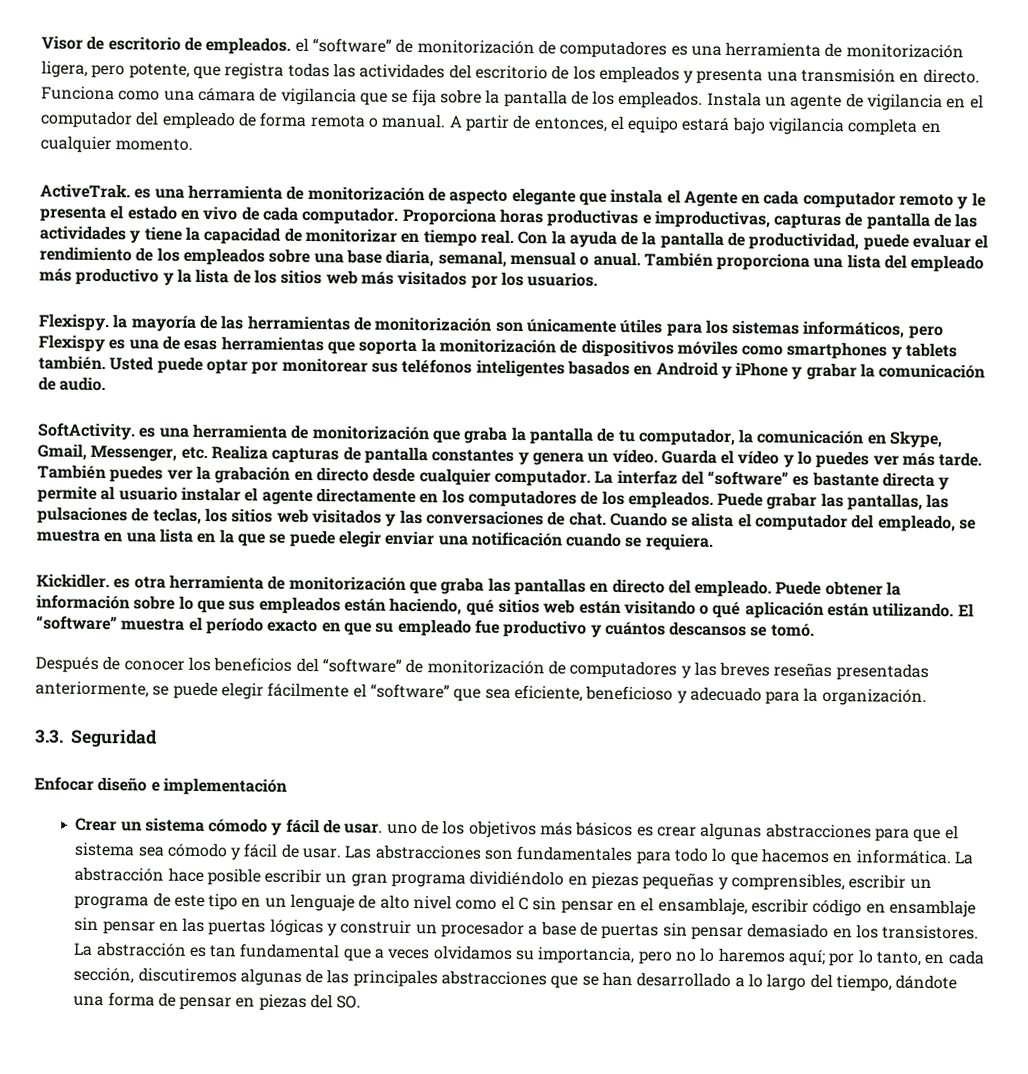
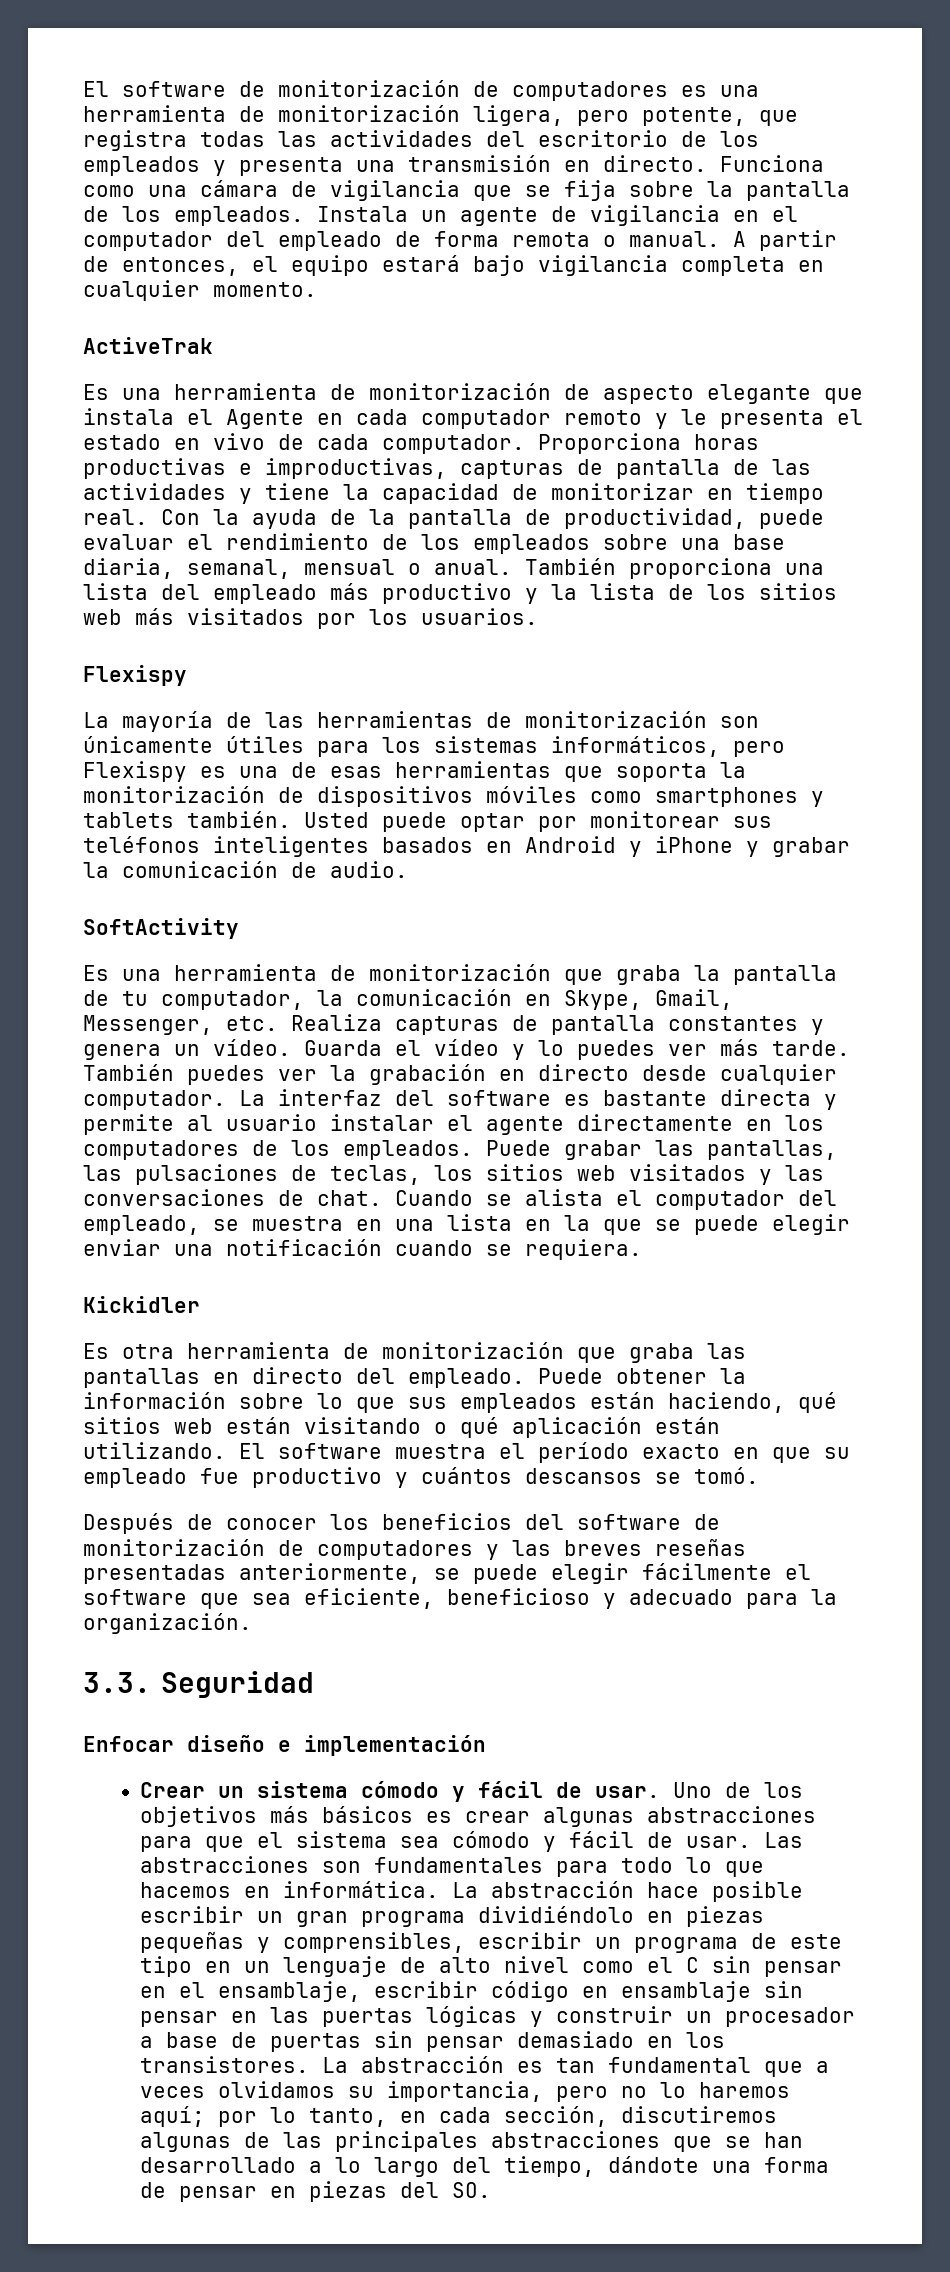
[41,35,392,55] Visor de escritorio de empleados. el “software” -> [83,81,226,97] El software
[40,183,152,199] ActiveTrak. es -> [83,337,213,354] [83,384,109,400] ActiveTrak // Es
[38,313,129,332] Flexispy. la -> [83,665,187,686] [83,712,109,728] Flexispy // La
[37,422,157,441] SoftActivity. es -> [83,918,239,939] [83,965,109,981] SoftActivity // Es
[707,470,790,486] “software” -> [447,1090,551,1106] software
[36,573,131,589] Kickidler. es -> [83,1296,200,1313] [83,1343,109,1359] Kickidler // Es
[36,615,118,631] “software” -> [278,1443,382,1459] software
[321,658,402,673] “software” -> [577,1514,681,1530] software
[369,683,450,699] “software” -> [83,1589,187,1605] software
[386,823,418,835] uno -> [673,1782,713,1798] Uno

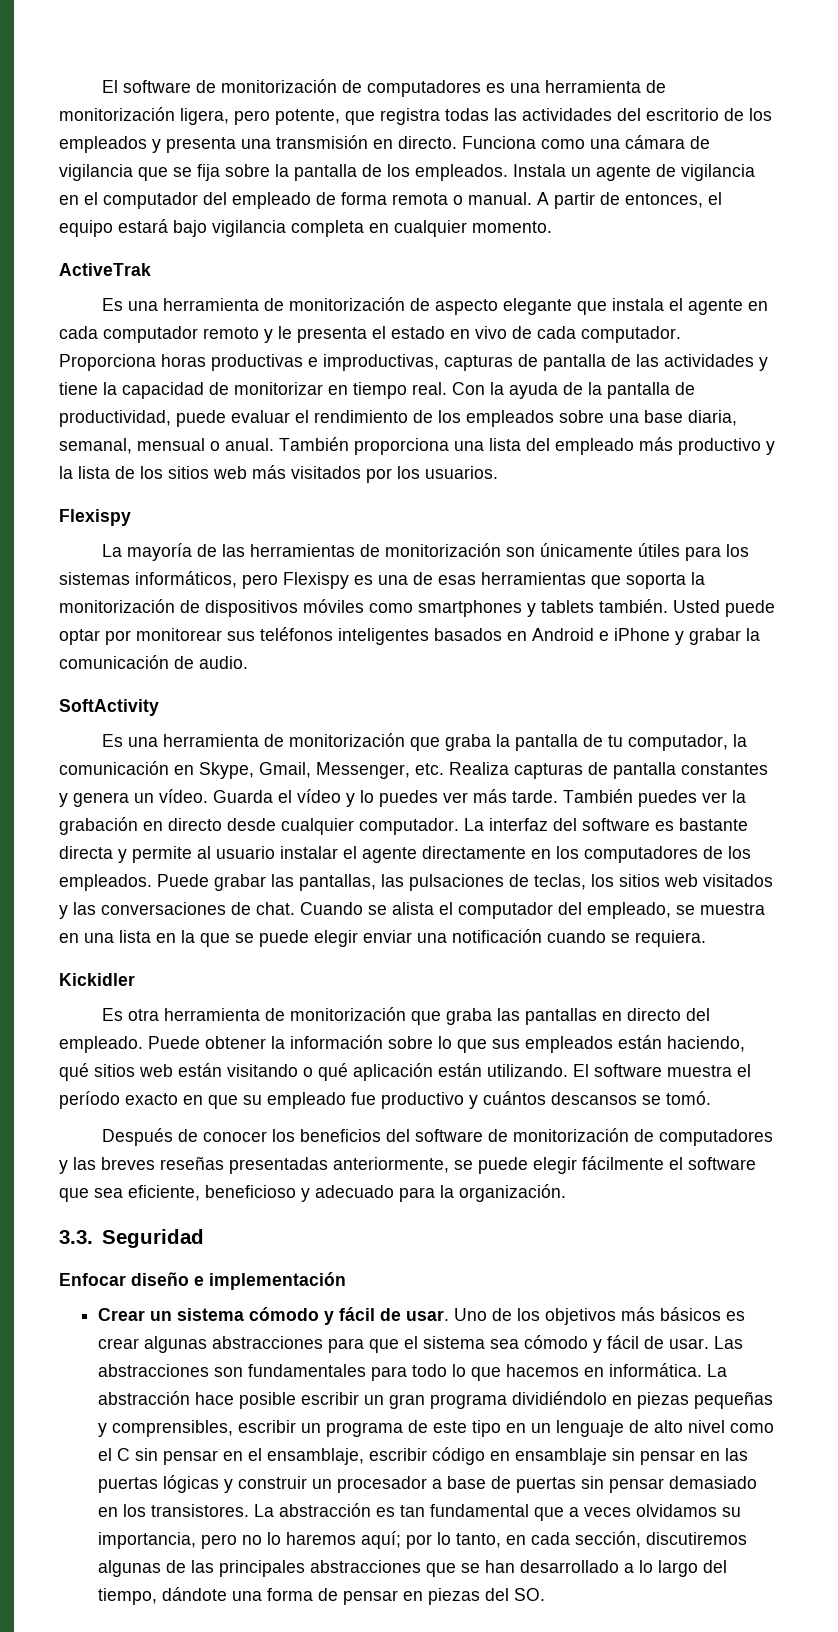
[226,409,304,429] Agente -> [688,299,744,315] agente
[629,841,642,857] y -> [599,631,609,641] e

